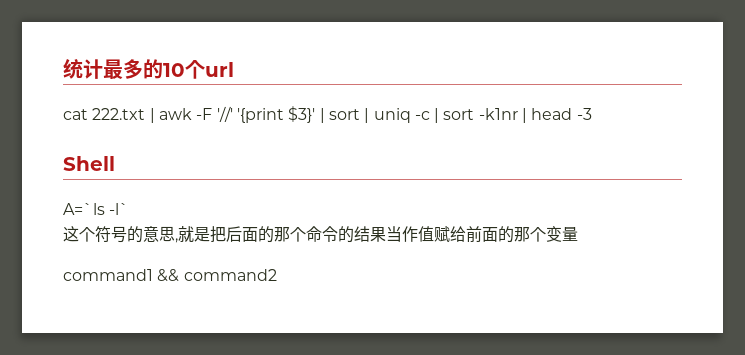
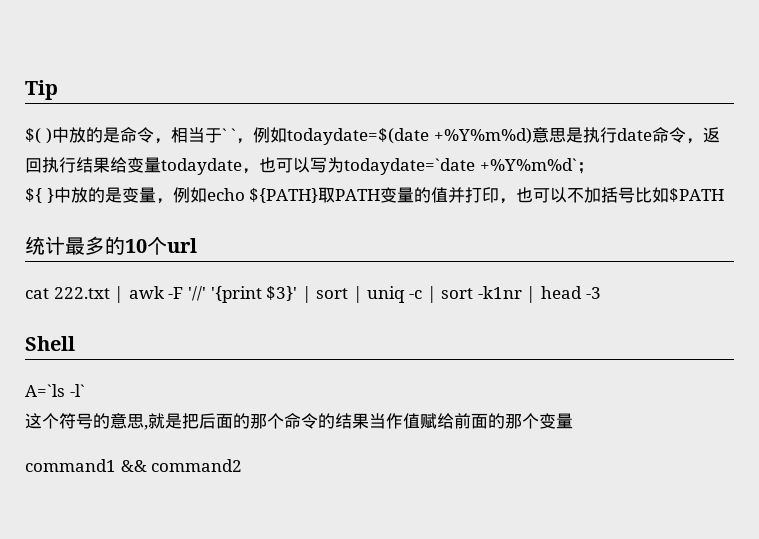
(63, 68) none -> [25,80,58,100] [25,127,720,145] [25,157,594,175] [25,187,725,204] Tip // $( )中放的是命令，相当于` `，例如todaydate=$(date +%Y%m%d)意思是执行date命令，返回执行结果给变量todaydate，也可以写为todaydate=`date +%Y%m%d`； // ${ }中放的是变量，例如echo ${PATH}取PATH变量的值并打印，也可以不加括号比如$PATH //

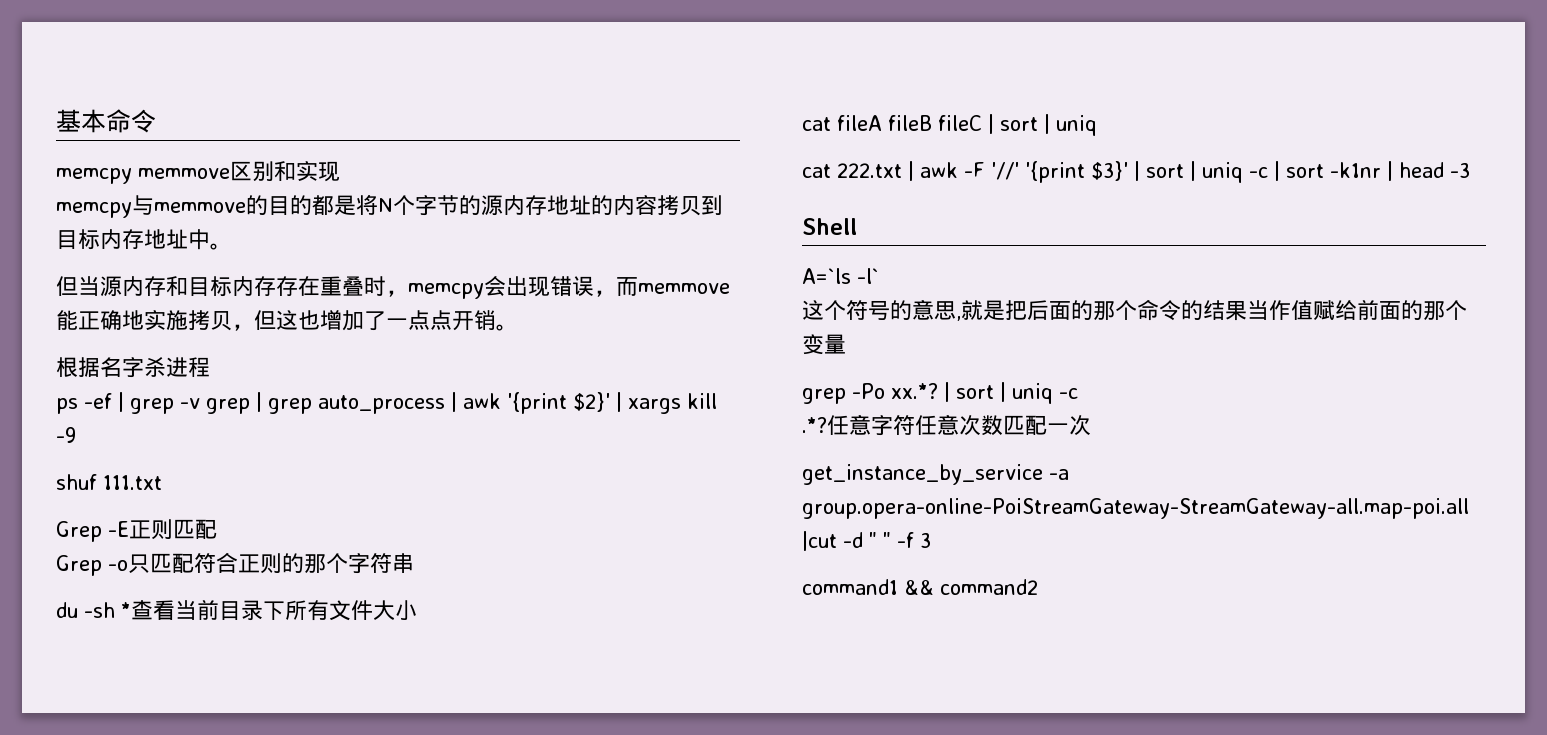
[25,80,58,100] [25,127,720,145] [25,157,594,175] [25,187,725,204] [25,236,197,255] Tip // $( )中放的是命令，相当于` `，例如todaydate=$(date +%Y%m%d)意思是执行date命令，返回执行结果给变量todaydate，也可以写为todaydate=`date +%Y%m%d`； // ${ }中放的是变量，例如echo ${PATH}取PATH变量的值并打印，也可以不加括号比如$PATH // 统计最多的10个url -> [56,109,156,133] [56,161,340,184] [56,194,723,218] [56,229,232,250] [56,276,730,299] [56,310,518,331] [56,357,210,378] [56,392,717,414] [56,427,76,443] [56,474,162,490] [56,519,217,542] [56,552,414,576] [56,599,417,621] [802,114,1097,136] 基本命令 // memcpy memmove区别和实现 // memcpy与memmove的目的都是将N个字节的源内存地址的内容拷贝到目标内存地址中。 // 但当源内存和目标内存存在重叠时，memcpy会出现错误，而memmove能正确地实施拷贝，但这也增加了一点点开销。 // 根据名字杀进程 // ps -ef | grep -v grep | grep auto_process | awk '{print $2}' | xargs kill -9 // shuf 111.txt // Grep -E正则匹配 // Grep -o只匹配符合正则的那个字符串 // du -sh *查看当前目录下所有文件大小 // cat fileA fileB fileC | sort | uniq
(573, 421) none -> [802,382,1078,404] [802,414,1091,436] [802,464,1069,485] [802,498,1469,519] [802,531,931,551] // grep -Po xx.*? | sort | uniq -c // .*?任意字符任意次数匹配一次 // get_instance_by_service -a group.opera-online-PoiStreamGateway-StreamGateway-all.map-poi.all |cut -d " " -f 3

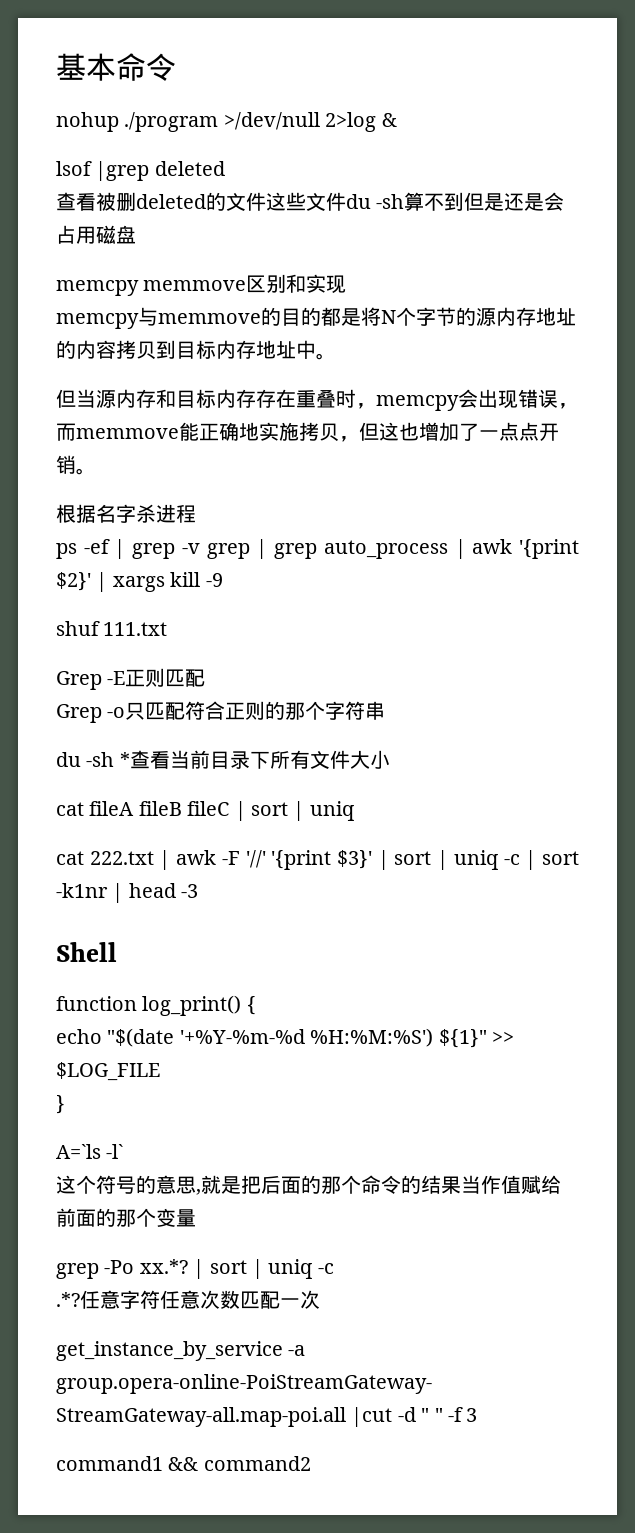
(156, 121) none -> [56,112,397,132] [56,161,225,181] [56,192,565,211] [56,225,136,244] // nohup ./program >/dev/null 2>log & // lsof |grep deleted // 查看被删deleted的文件这些文件du -sh算不到但是还是会占用磁盘
(857, 226) none -> [56,995,256,1016] [56,1028,514,1048] [56,1062,160,1081] [56,1095,65,1114] // function log_print() { // echo "$(date '+%Y-%m-%d %H:%M:%S') ${1}" >> $LOG_FILE // }

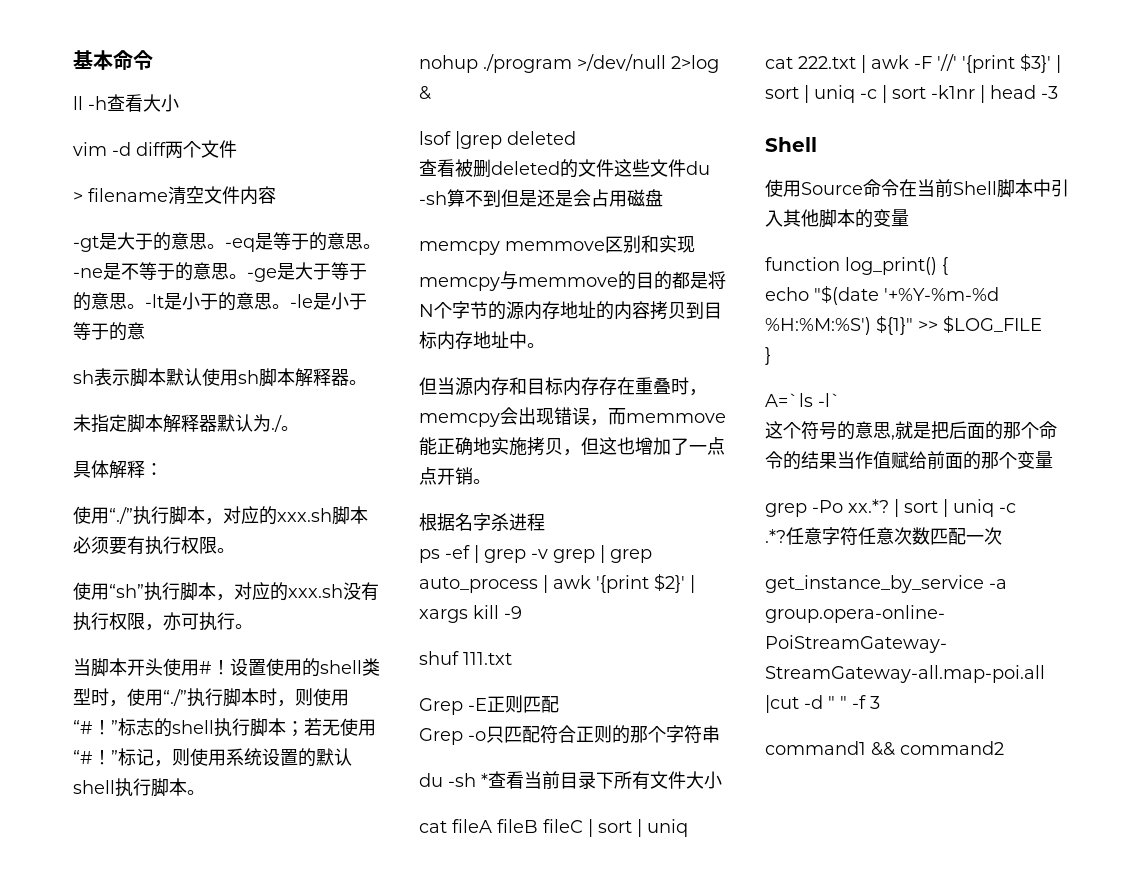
(176, 67) none -> [73,94,179,112] [73,140,237,158] [73,186,276,205] [73,232,381,252] [73,262,367,282] [73,292,367,311] [73,322,145,341] [73,368,367,387] [73,414,299,433] [73,460,163,479] [73,506,368,525] [73,536,235,555] [73,582,379,601] [73,612,253,631] [73,658,380,677] [73,688,349,707] [73,718,376,737] [73,748,352,767] [73,778,205,797] // ll -h查看大小 // vim -d diff两个文件 // > filename清空文件内容 // -gt是大于的意思。-eq是等于的意思。-ne是不等于的意思。-ge是大于等于的意思。-lt是小于的意思。-le是小于等于的意 // sh表示脚本默认使用sh脚本解释器。 // 未指定脚本解释器默认为./。 // 具体解释： // 使用“./”执行脚本，对应的xxx.sh脚本必须要有执行权限。 // 使用“sh”执行脚本，对应的xxx.sh没有执行权限，亦可执行。 // 当脚本开头使用#！设置使用的shell类型时，使用“./”执行脚本时，则使用“#！”标志的shell执行脚本；若无使用“#！”标记，则使用系统设置的默认shell执行脚本。
(117, 952) none -> [765,179,1069,198] [765,209,909,228] // 使用Source命令在当前Shell脚本中引入其他脚本的变量

